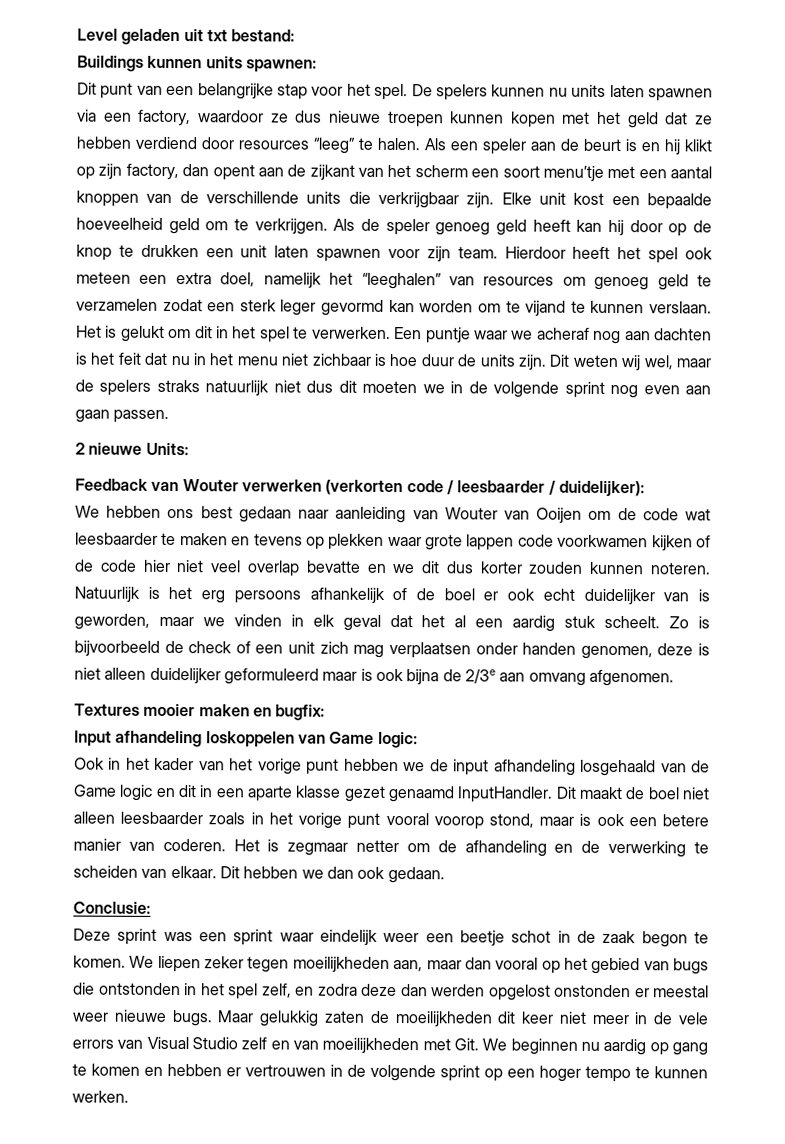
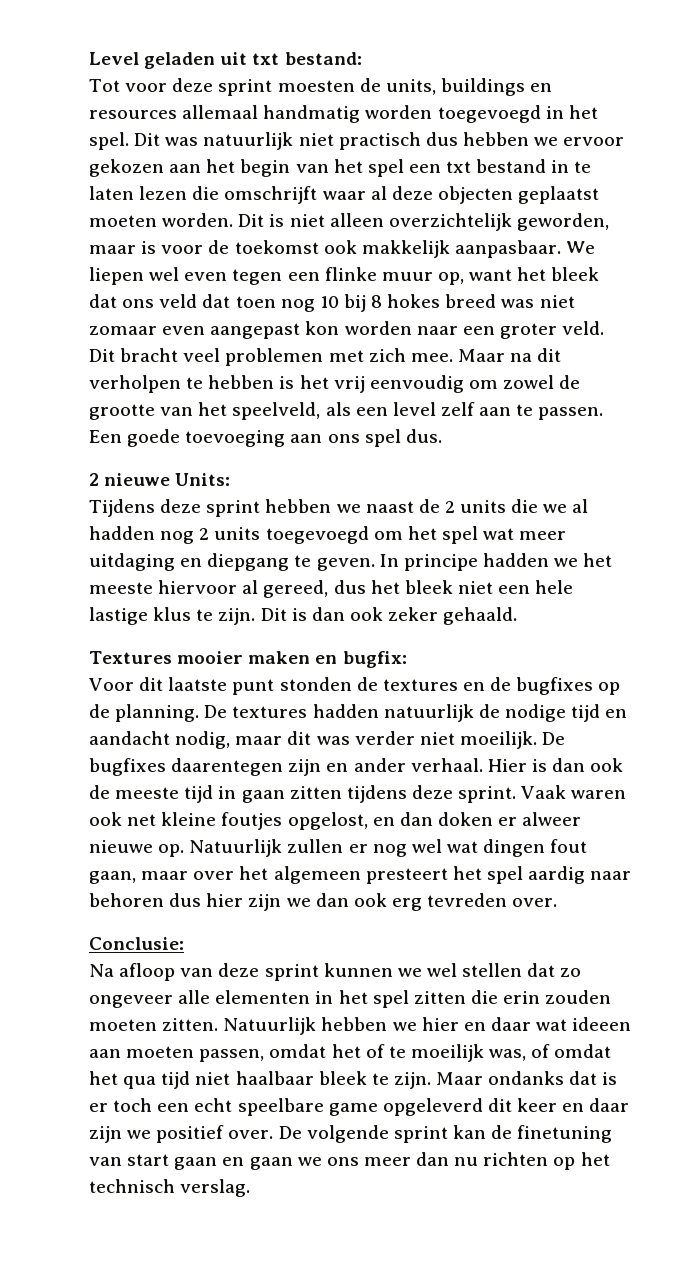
[77,55,317,73] [77,82,713,102] [77,109,713,129] [76,136,712,156] [76,163,712,182] [76,190,712,210] [76,217,712,237] [76,244,713,264] [76,271,712,291] [76,298,713,317] [76,325,712,345] [75,352,711,372] [75,379,712,399] [75,409,170,423] [75,442,189,456] [75,478,645,497] [75,505,711,524] [75,532,712,552] [74,559,711,577] [74,586,710,606] [74,613,711,632] [74,640,711,660] [74,667,674,687] Buildings kunnen units spawnen: // Dit punt van een belangrijke stap voor het spel. De spelers kunnen nu units laten spawnen via een factory, waardoor ze dus nieuwe troepen kunnen kopen met het geld dat ze hebben verdiend door resources “leeg” te halen. Als een speler aan de beurt is en hij klikt op zijn factory, dan opent aan de zijkant van het scherm een soort menu’tje met een aantal knoppen van de verschillende units die verkrijgbaar zijn. Elke unit kost een bepaalde hoeveelheid geld om te verkrijgen. Als de speler genoeg geld heeft kan hij door op de knop te drukken een unit laten spawnen voor zijn team. Hierdoor heeft het spel ook meteen een extra doel, namelijk het “leeghalen” van resources om genoeg geld te verzamelen zodat een sterk leger gevormd kan worden om te vijand te kunnen verslaan. Het is gelukt om dit in het spel te verwerken. Een puntje waar we acheraf nog aan dachten is het feit dat nu in het menu niet zichbaar is hoe duur de units zijn. Dit weten wij wel, maar de spelers straks natuurlijk niet dus dit moeten we in de volgende sprint nog even aan gaan passen. // 2 nieuwe Units: // Feedback van Wouter verwerken (verkorten code / leesbaarder / duidelijker): // We hebben ons best gedaan naar aanleiding van Wouter van Ooijen om de code wat leesbaarder te maken en tevens op plekken waar grote lappen code voorkwamen kijken of de code hier niet veel overlap bevatte en we dit dus korter zouden kunnen noteren. Natuurlijk is het erg persoons afhankelijk of de boel er ook echt duidelijker van is geworden, maar we vinden in elk geval dat het al een aardig stuk scheelt. Zo is bijvoorbeeld de check of een unit zich mag verplaatsen onder handen genomen, deze is niet alleen duidelijker geformuleerd maar is ook bijna de 2/3e aan omvang afgenomen. -> [89,78,553,96] [89,105,598,123] [89,132,625,150] [89,159,592,177] [89,186,600,204] [89,213,609,231] [89,240,596,258] [89,267,600,285] [89,294,575,312] [89,321,605,339] [89,348,562,366] [89,375,581,393] [89,402,604,420] [89,429,442,447] [89,473,231,486] [89,499,589,517] [89,526,567,544] [89,553,613,571] [89,580,574,598] [89,607,518,625] Tot voor deze sprint moesten de units, buildings en resources allemaal handmatig worden toegevoegd in het spel. Dit was natuurlijk niet practisch dus hebben we ervoor gekozen aan het begin van het spel een txt bestand in te laten lezen die omschrijft waar al deze objecten geplaatst moeten worden. Dit is niet alleen overzichtelijk geworden, maar is voor de toekomst ook makkelijk aanpasbaar. We liepen wel even tegen een flinke muur op, want het bleek dat ons veld dat toen nog 10 bij 8 hokes breed was niet zomaar even aangepast kon worden naar een groter veld. Dit bracht veel problemen met zich mee. Maar na dit verholpen te hebben is het vrij eenvoudig om zowel de grootte van het speelveld, als een level zelf aan te passen. Een goede toevoeging aan ons spel dus. // 2 nieuwe Units: // Tijdens deze sprint hebben we naast de 2 units die we al hadden nog 2 units toegevoegd om het spel wat meer uitdaging en diepgang te geven. In principe hadden we het meeste hiervoor al gereed, dus het bleek niet een hele lastige klus te zijn. Dit is dan ook zeker gehaald.
[74,730,418,749] [74,757,711,777] [73,784,711,803] [73,811,709,830] [73,838,709,858] [73,865,445,884] [73,901,151,914] [73,928,710,948] [73,955,709,975] [73,982,709,1001] [72,1009,710,1028] [72,1036,709,1056] [72,1063,708,1083] [72,1090,129,1103] Input afhandeling loskoppelen van Game logic: // Ook in het kader van het vorige punt hebben we de input afhandeling losgehaald van de Game logic en dit in een aparte klasse gezet genaamd InputHandler. Dit maakt de boel niet alleen leesbaarder zoals in het vorige punt vooral voorop stond, maar is ook een betere manier van coderen. Het is zegmaar netter om de afhandeling en de verwerking te scheiden van elkaar. Dit hebben we dan ook gedaan. // Conclusie: // Deze sprint was een sprint waar eindelijk weer een beetje schot in de zaak begon te komen. We liepen zeker tegen moeilijkheden aan, maar dan vooral op het gebied van bugs die ontstonden in het spel zelf, en zodra deze dan werden opgelost onstonden er meestal weer nieuwe bugs. Maar gelukkig zaten de moeilijkheden dit keer niet meer in de vele errors van Visual Studio zelf en van moeilijkheden met Git. We beginnen nu aardig op gang te komen en hebben er vertrouwen in de volgende sprint op een hoger tempo te kunnen werken. -> [89,677,621,695] [89,704,628,722] [89,731,566,749] [89,758,624,776] [89,785,627,803] [89,812,582,830] [89,839,588,857] [89,866,632,884] [89,893,558,911] [89,937,184,950] [89,963,582,981] [89,990,612,1008] [89,1017,632,1035] [89,1044,612,1062] [89,1071,618,1089] [89,1098,630,1116] [89,1125,613,1143] [89,1152,610,1170] [89,1179,251,1197] Voor dit laatste punt stonden de textures en de bugfixes op de planning. De textures hadden natuurlijk de nodige tijd en aandacht nodig, maar dit was verder niet moeilijk. De bugfixes daarentegen zijn en ander verhaal. Hier is dan ook de meeste tijd in gaan zitten tijdens deze sprint. Vaak waren ook net kleine foutjes opgelost, en dan doken er alweer nieuwe op. Natuurlijk zullen er nog wel wat dingen fout gaan, maar over het algemeen presteert het spel aardig naar behoren dus hier zijn we dan ook erg tevreden over. // Conclusie: // Na afloop van deze sprint kunnen we wel stellen dat zo ongeveer alle elementen in het spel zitten die erin zouden moeten zitten. Natuurlijk hebben we hier en daar wat ideeen aan moeten passen, omdat het of te moeilijk was, of omdat het qua tijd niet haalbaar bleek te zijn. Maar ondanks dat is er toch een echt speelbare game opgeleverd dit keer en daar zijn we positief over. De volgende sprint kan de finetuning van start gaan en gaan we ons meer dan nu richten op het technisch verslag.

